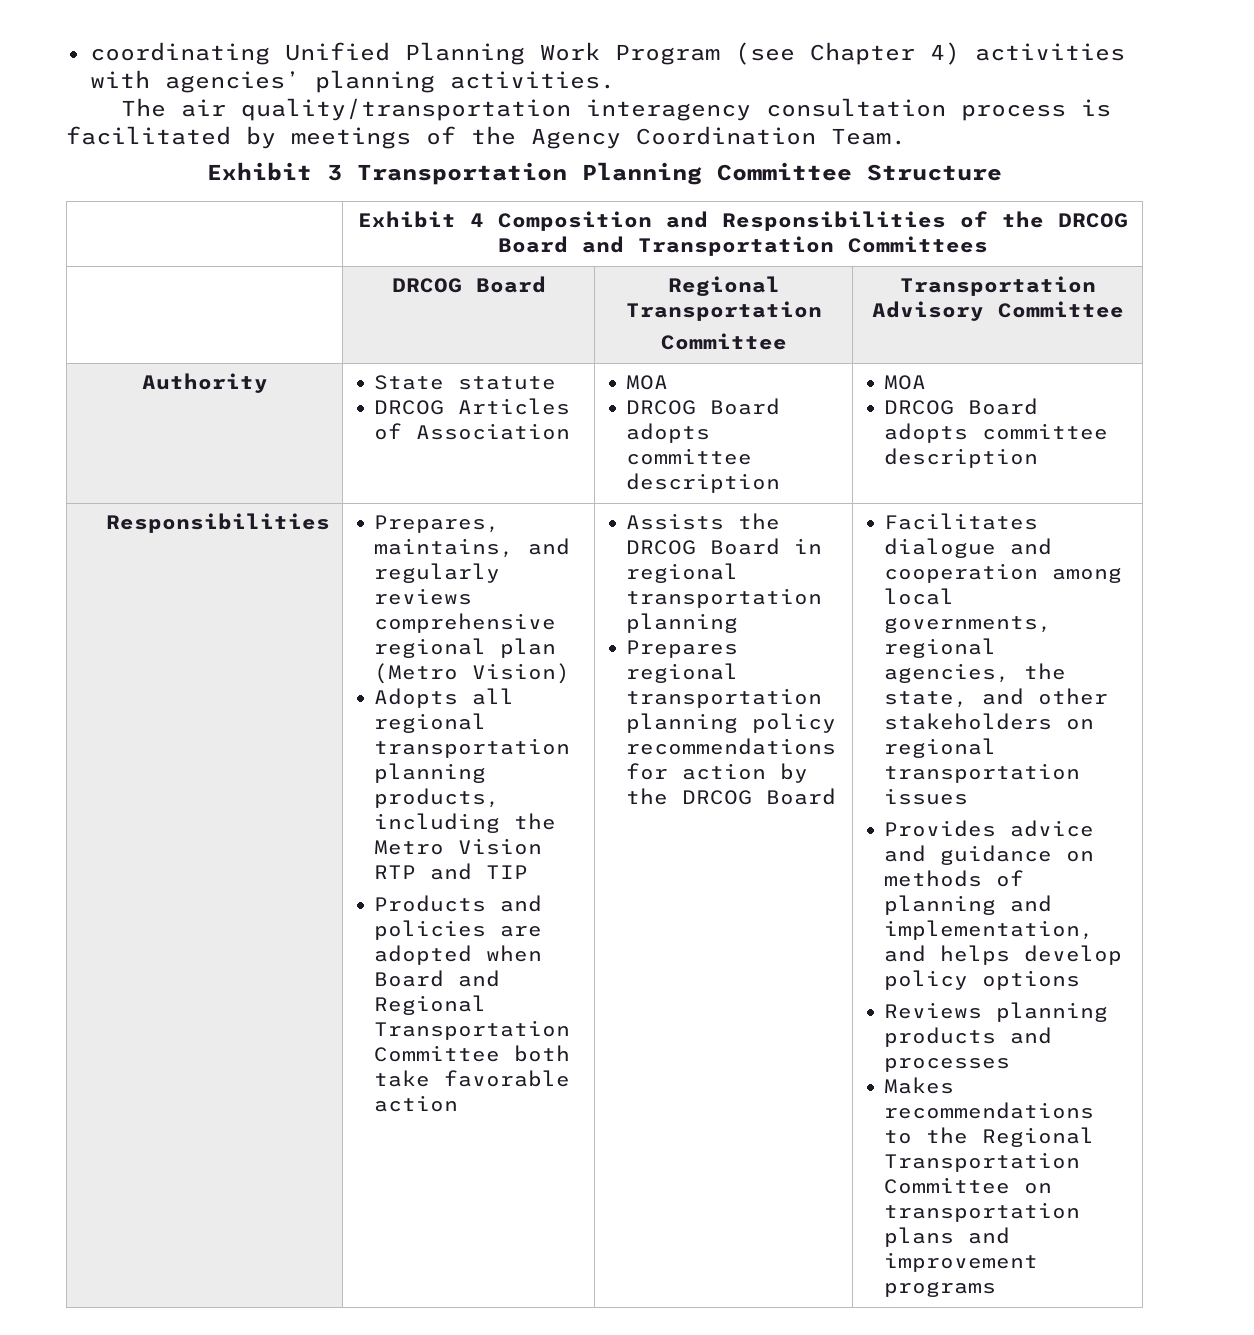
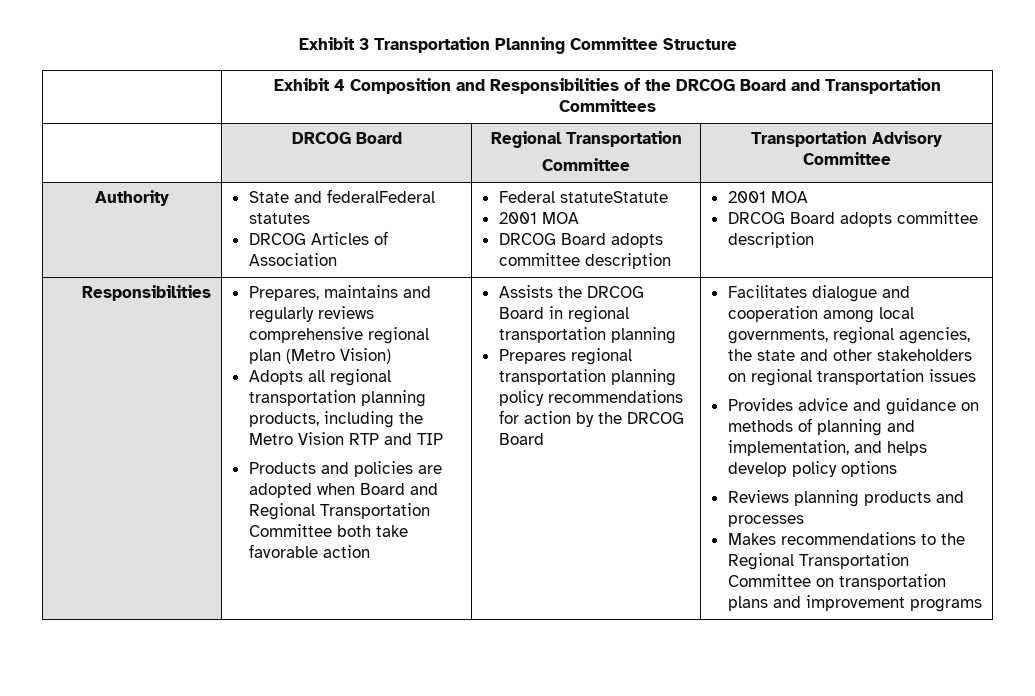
[89,42,1125,65] [89,70,615,93] [120,98,1111,121] [66,126,906,149] coordinating Unified Planning Work Program (see Chapter 4) activities with agencies’ planning activities. // The air quality/transportation interagency consultation process is facilitated by meetings of the Agency Coordination Team. // -> (298, 43) none
[458,376,557,390] statute -> [293,189,435,203] [248,213,310,224] and federalFederal statutes
(571, 431) none -> [498,191,668,203] [498,212,537,224] Federal statuteStatute // 2001
(781, 483) none -> [727,191,766,203] 2001
[374,538,515,558] maintains, -> [323,285,398,298] maintains
[884,691,969,708] state, -> [756,350,795,361] state

